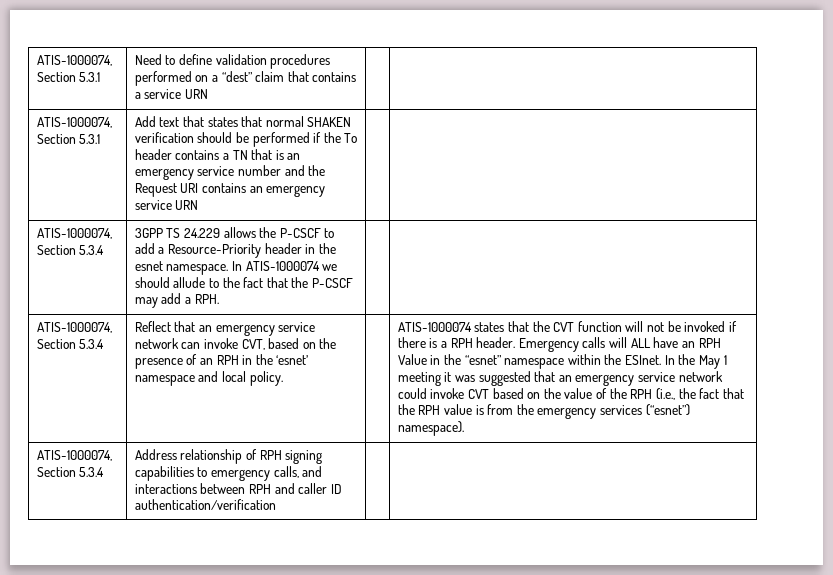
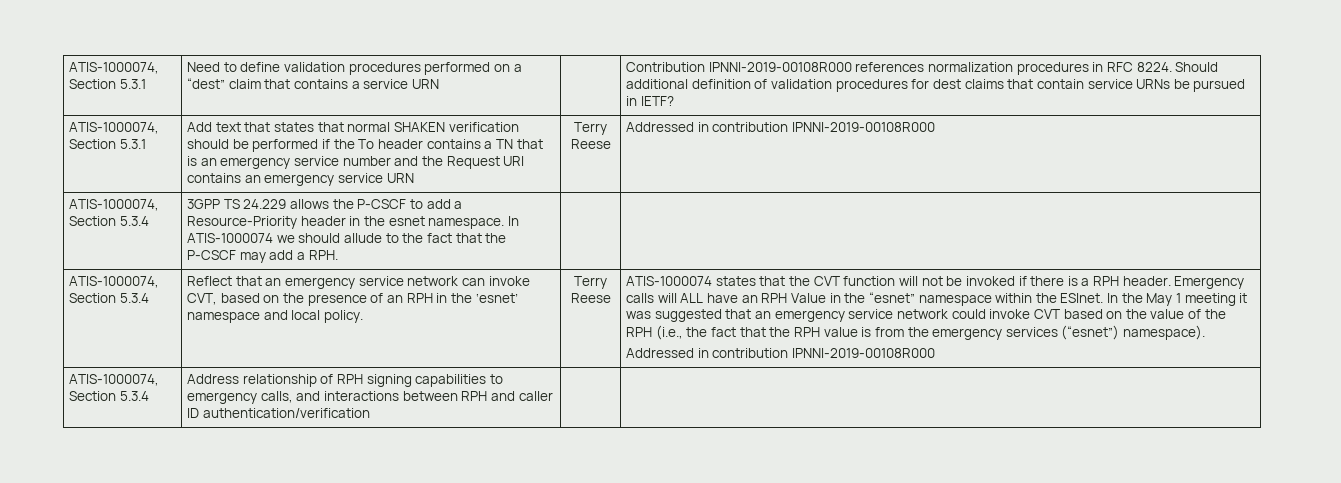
(208, 94) none -> [626,62,1219,75] [626,79,1246,92] [626,96,674,106] Contribution IPNNI-2019-00108R000 references normalization procedures in RFC 8224. Should additional definition of validation procedures for dest claims that contain service URNs be pursued in IETF?
(199, 205) | -> [574,122,607,135] [570,139,611,149] [626,122,936,132] Terry Reese | Addressed in contribution IPNNI-2019-00108R000
(283, 378) none -> [574,276,607,289] [570,293,611,303] Terry Reese
(464, 428) none -> [626,348,936,358] // Addressed in contribution IPNNI-2019-00108R000

